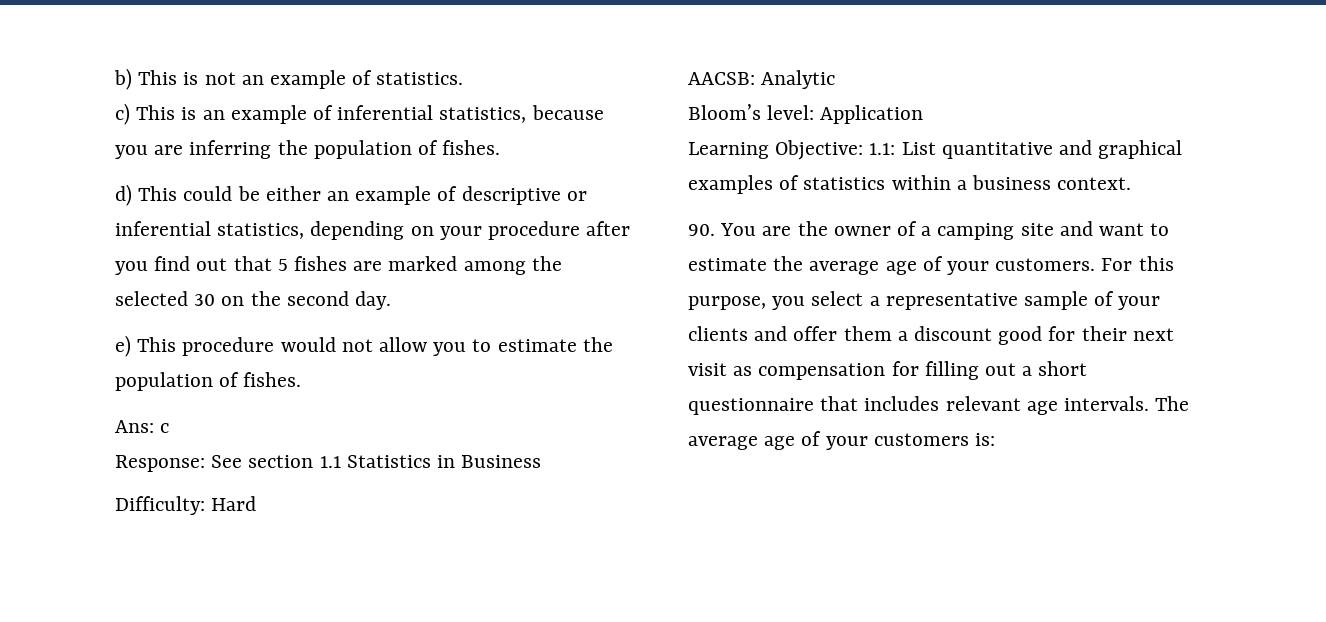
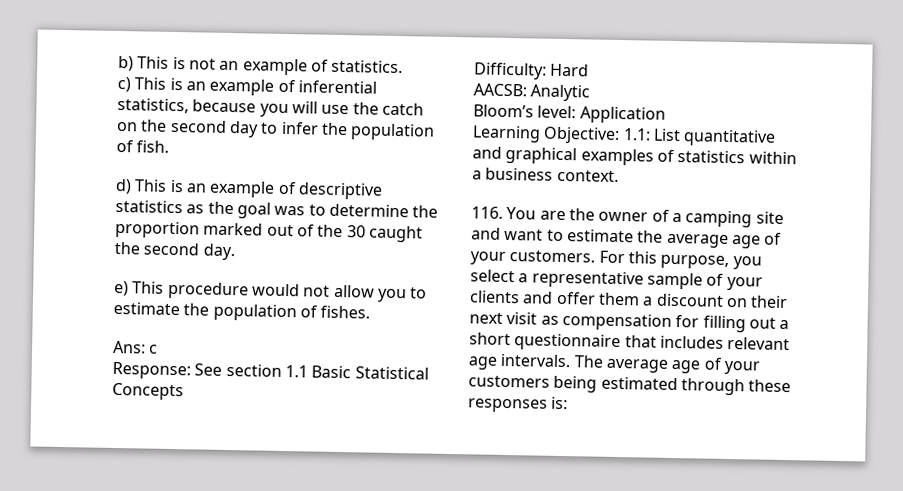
[154,140,501,159] are inferring the population of fishes. -> [291,101,424,116] [117,119,436,141] [116,139,170,153] will use the catch on the second day to infer the population of fish.
[183,186,321,201] could be either -> [169,179,184,193] is
[566,191,587,201] [115,221,631,240] [115,256,562,275] [115,291,245,306] or inferential statistics, depending on your procedure after you find out that 5 fishes are marked among the selected 30 on -> [115,199,439,219] [115,220,423,243] statistics as the goal was to determine the proportion marked out of the 30 caught
[346,455,542,468] Statistics in Business -> [311,365,429,380] [112,382,184,401] Basic Statistical Concepts
[688,224,715,236] 90. -> [471,206,503,219] 116.
[998,326,1076,345] good for -> [725,297,748,308] on
(969, 439) none -> [553,375,792,396] [468,398,548,413] being estimated through these responses

